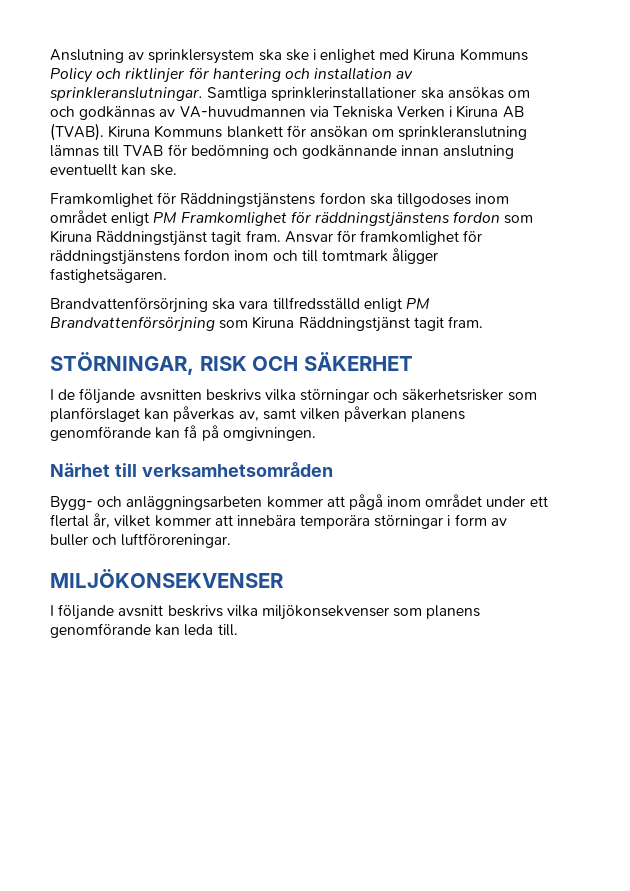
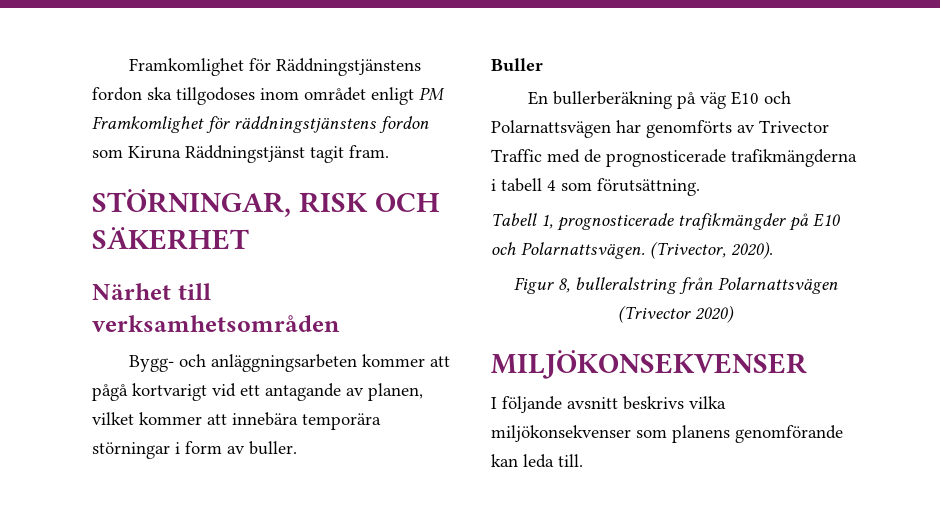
[50,48,528,64] [50,67,414,83] [50,86,530,101] [50,105,524,120] [50,123,528,141] [50,144,515,159] [50,164,178,176] Anslutning av sprinklersystem ska ske i enlighet med Kiruna Kommuns Policy och riktlinjer för hantering och installation av sprinkleranslutningar. Samtliga sprinklerinstallationer ska ansökas om och godkännas av VA-huvudmannen via Tekniska Verken i Kiruna AB (TVAB). Kiruna Kommuns blankett för ansökan om sprinkleranslutning lämnas till TVAB för bedömning och godkännande innan anslutning eventuellt kan ske. // -> (129, 67) none
[284,230,483,245] [50,248,439,265] [50,268,167,283] [50,297,429,313] [50,316,483,332] [50,352,413,375] [50,388,537,404] [50,406,466,422] [50,425,316,441] Ansvar för framkomlighet för räddningstjänstens fordon inom och till tomtmark åligger fastighetsägaren. // Brandvattenförsörjning ska vara tillfredsställd enligt PM Brandvattenförsörjning som Kiruna Räddningstjänst tagit fram. // STÖRNINGAR, RISK OCH SÄKERHET // I de följande avsnitten beskrivs vilka störningar och säkerhetsrisker som planförslaget kan påverkas av, samt vilken påverkan planens genomförande kan få på omgivningen. -> [92,189,440,217] [92,227,249,250] // STÖRNINGAR, RISK OCH SÄKERHET
[387,494,548,507] [50,513,111,528] inom området under ett flertal år, -> [132,383,423,401] kortvarigt vid ett antagande av planen,
[50,533,232,548] buller och luftföroreningar. -> [249,441,297,455] [491,58,543,72] [528,91,792,109] [491,120,829,138] [491,149,857,167] [491,178,700,196] [491,213,841,231] [491,241,773,259] [513,277,838,294] [618,305,734,323] buller. // Buller // En bullerberäkning på väg E10 och Polarnattsvägen har genomförts av Trivector Traffic med de prognosticerade trafikmängderna i tabell 4 som förutsättning. // Tabell 1, prognosticerade trafikmängder på E10 och Polarnattsvägen. (Trivector, 2020). // Figur 8, bulleralstring från Polarnattsvägen (Trivector 2020)

